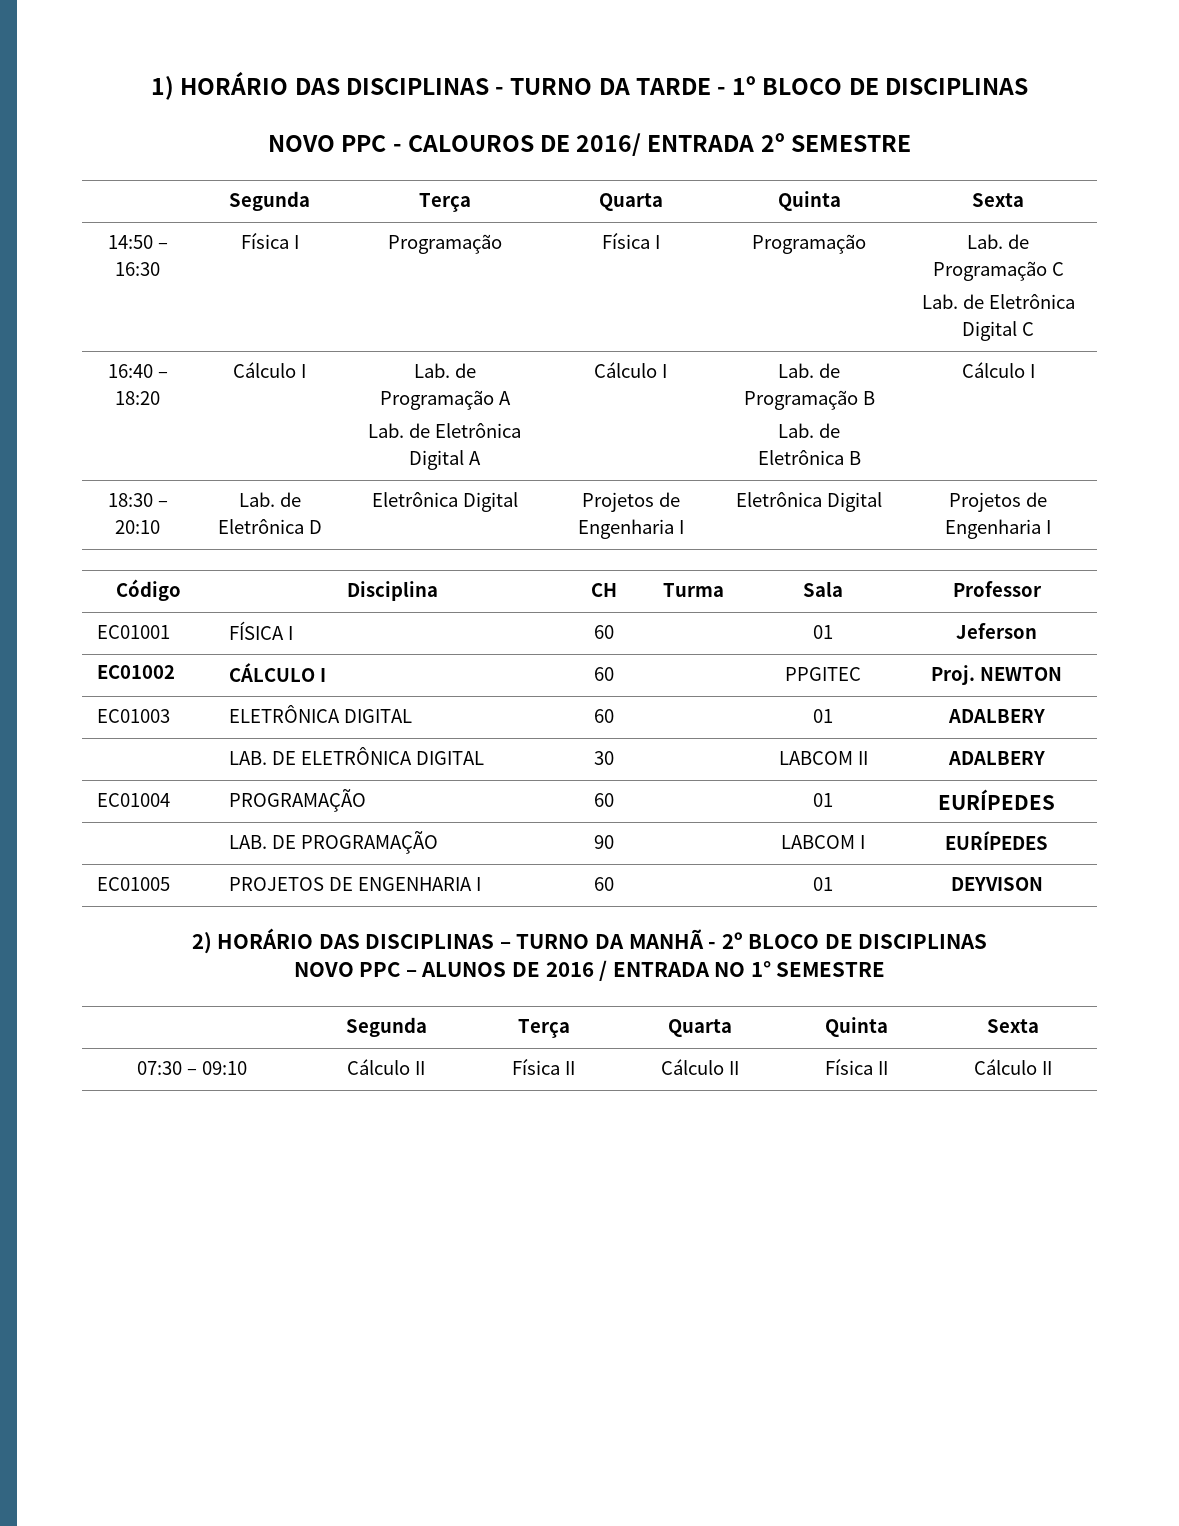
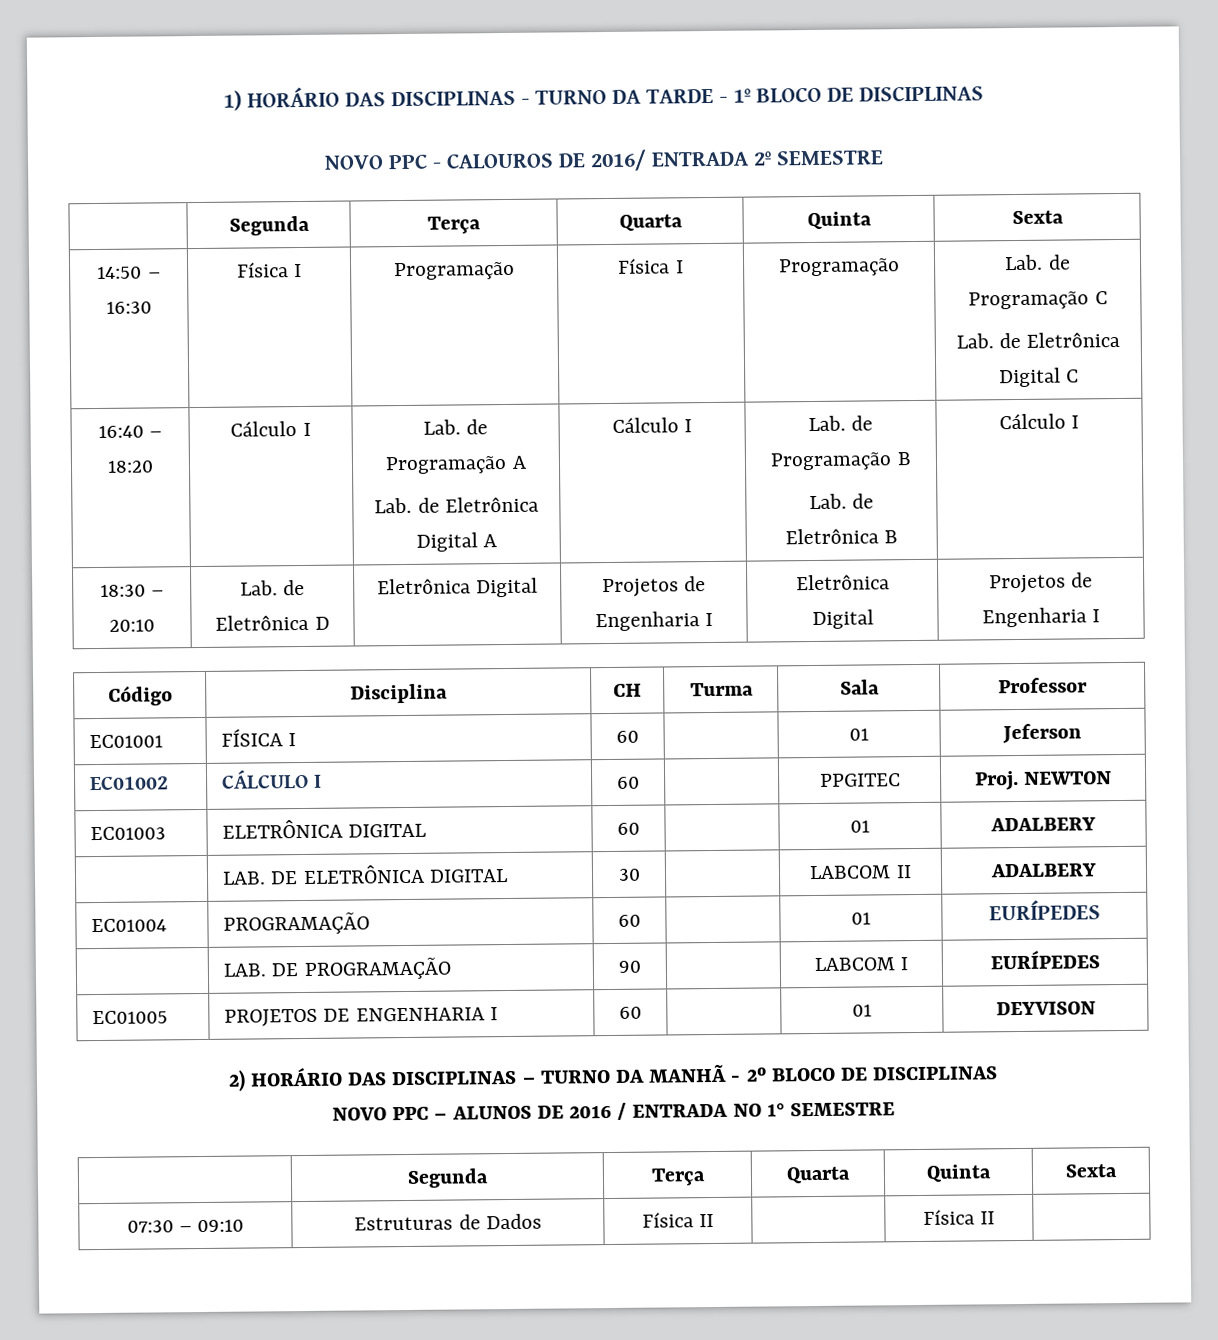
[347,1059,425,1075] [512,1058,575,1075] [660,1059,739,1075] [824,1058,888,1075] [973,1059,1052,1075] Cálculo II | Física II | Cálculo II | Física II | Cálculo II -> [354,1213,542,1231] [641,1212,715,1228] [922,1209,996,1225] Estruturas de Dados | Física II | | Física II |

